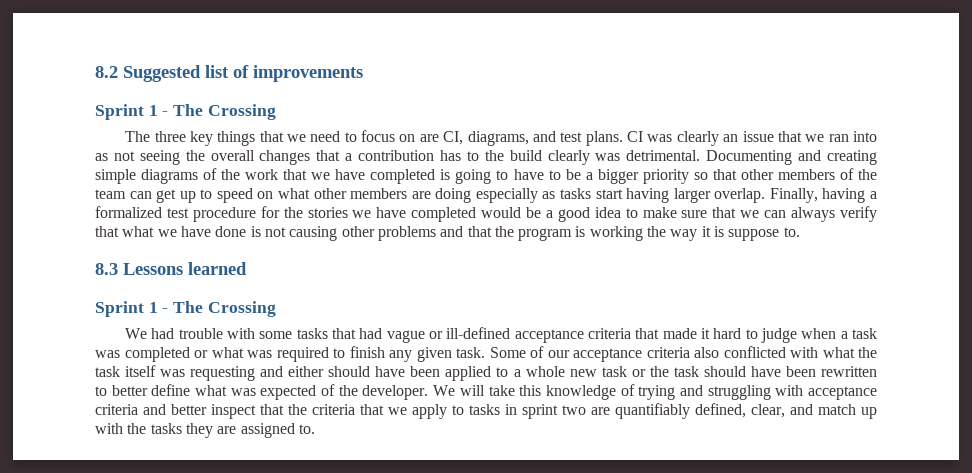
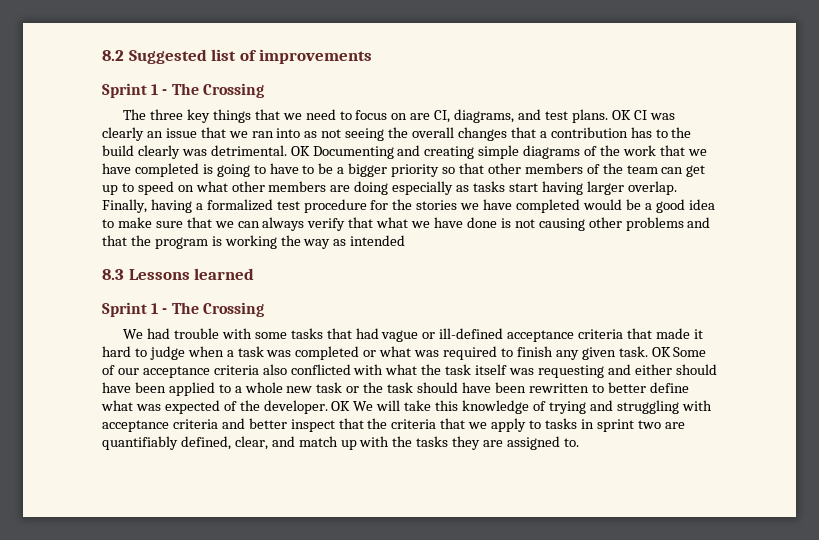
(623, 138) none -> [611,110,631,120] OK
(701, 155) none -> [290,146,310,156] OK
[701,226,800,241] it is suppose to. -> [333,235,406,246] as intended
(485, 352) none -> [651,347,671,357] OK
(429, 392) none -> [331,401,351,411] OK

